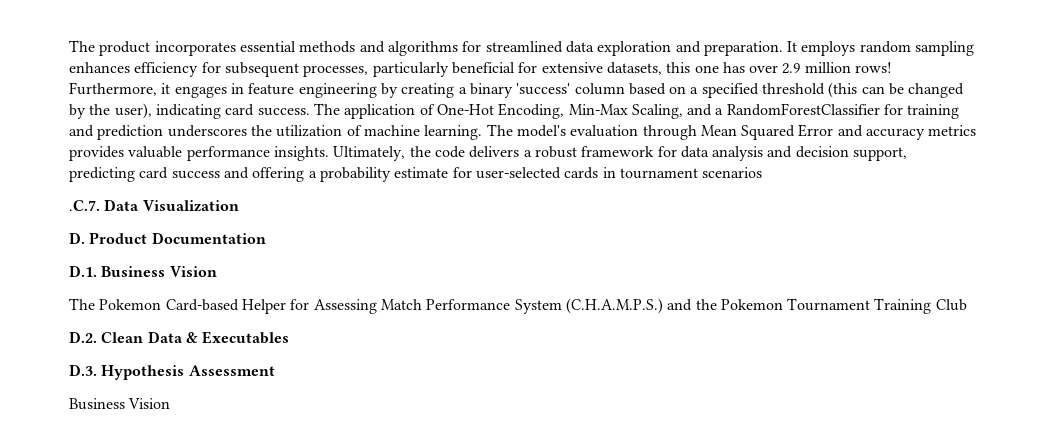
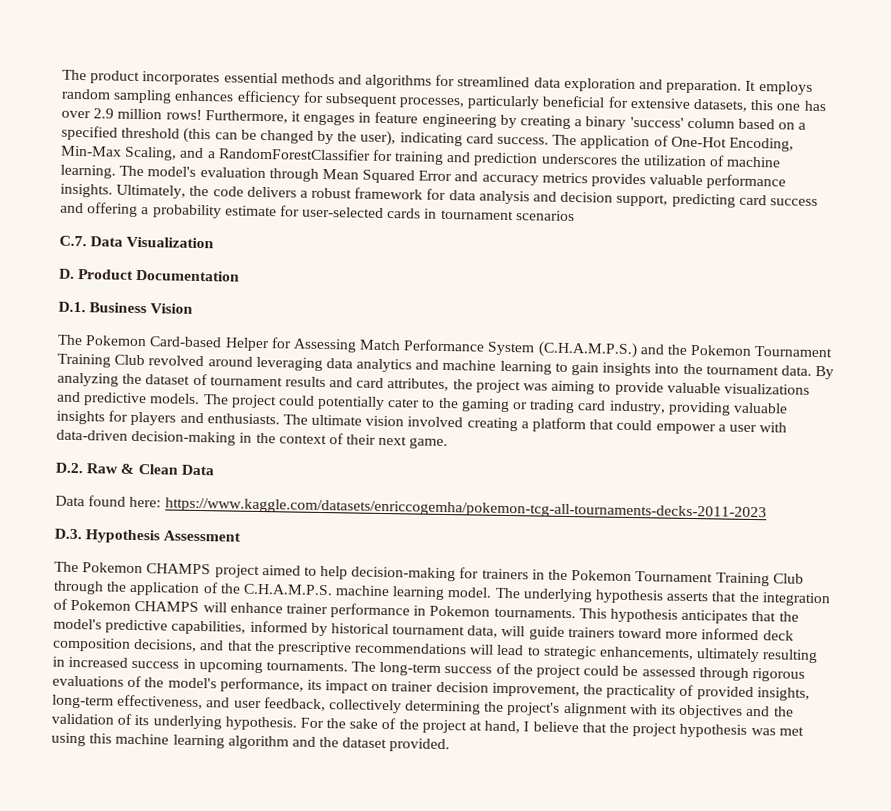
[69,200,100,211] .C.7. -> [59,235,87,247] C.7.
(967, 305) none -> [148,355,835,380] [57,372,810,396] [57,391,788,416] [56,410,788,435] [56,429,449,450] revolved around leveraging data analytics and machine learning to gain insights into the tournament data. By analyzing the dataset of tournament results and card attributes, the project was aiming to provide valuable visualizations and predictive models. The project could potentially cater to the gaming or trading card industry, providing valuable insights for players and enthusiasts. The ultimate vision involved creating a platform that could empower a user with data-driven decision-making in the context of their next game.
(97, 337) none -> [86,463,136,474] Raw &
[185,331,290,344] & Executables -> [55,495,767,521] // Data found here: https://www.kaggle.com/datasets/enriccogemha/pokemon-tcg-all-tournaments-decks-2011-2023
[69,398,171,410] Business Vision -> [54,561,804,587] [53,580,831,607] [53,598,799,624] [53,618,794,641] [52,637,819,664] [52,656,805,682] [52,675,810,701] [52,694,794,719] [51,713,804,738] [51,732,451,753] The Pokemon CHAMPS project aimed to help decision-making for trainers in the Pokemon Tournament Training Club through the application of the C.H.A.M.P.S. machine learning model. The underlying hypothesis asserts that the integration of Pokemon CHAMPS will enhance trainer performance in Pokemon tournaments. This hypothesis anticipates that the model's predictive capabilities, informed by historical tournament data, will guide trainers toward more informed deck composition decisions, and that the prescriptive recommendations will lead to strategic enhancements, ultimately resulting in increased success in upcoming tournaments. The long-term success of the project could be assessed through rigorous evaluations of the model's performance, its impact on trainer decision improvement, the practicality of provided insights, long-term effectiveness, and user feedback, collectively determining the project's alignment with its objectives and the validation of its underlying hypothesis. For the sake of the project at hand, I believe that the project hypothesis was met using this machine learning algorithm and the dataset provided.

